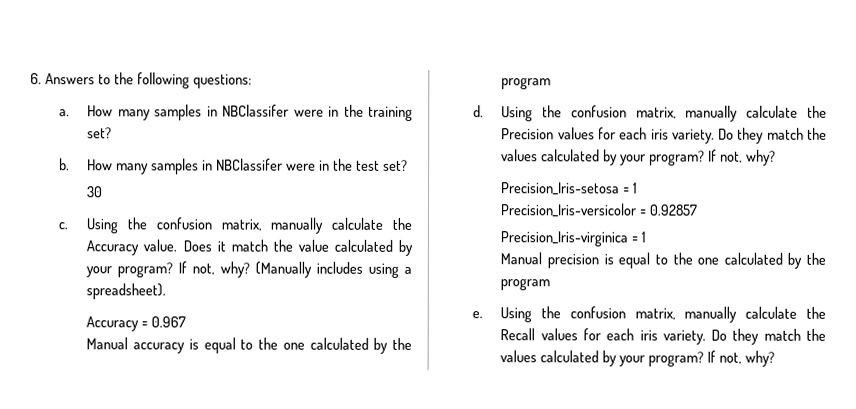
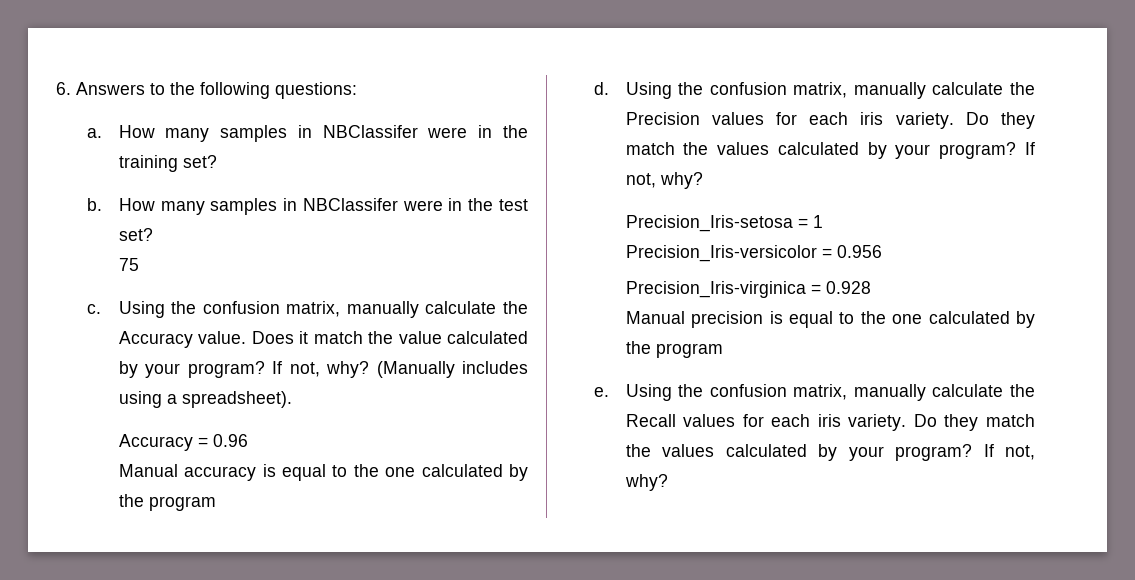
[87,186,104,198] 30 -> [118,258,139,271] 75
[151,316,187,328] 0.967 -> [212,434,248,447] 0.96
[649,204,699,216] 0.92857 -> [836,245,882,258] 0.956
[641,231,647,243] 1 -> [825,281,871,294] 0.928

